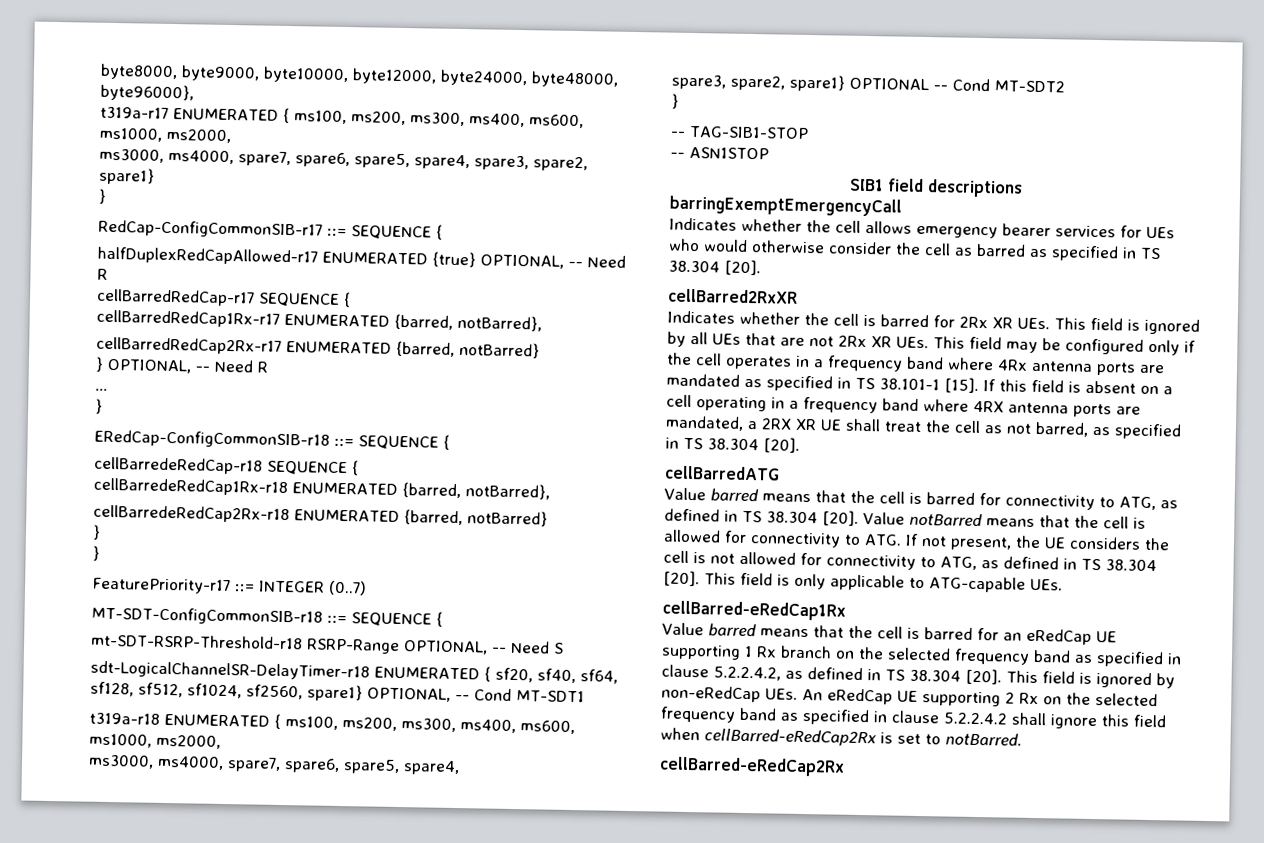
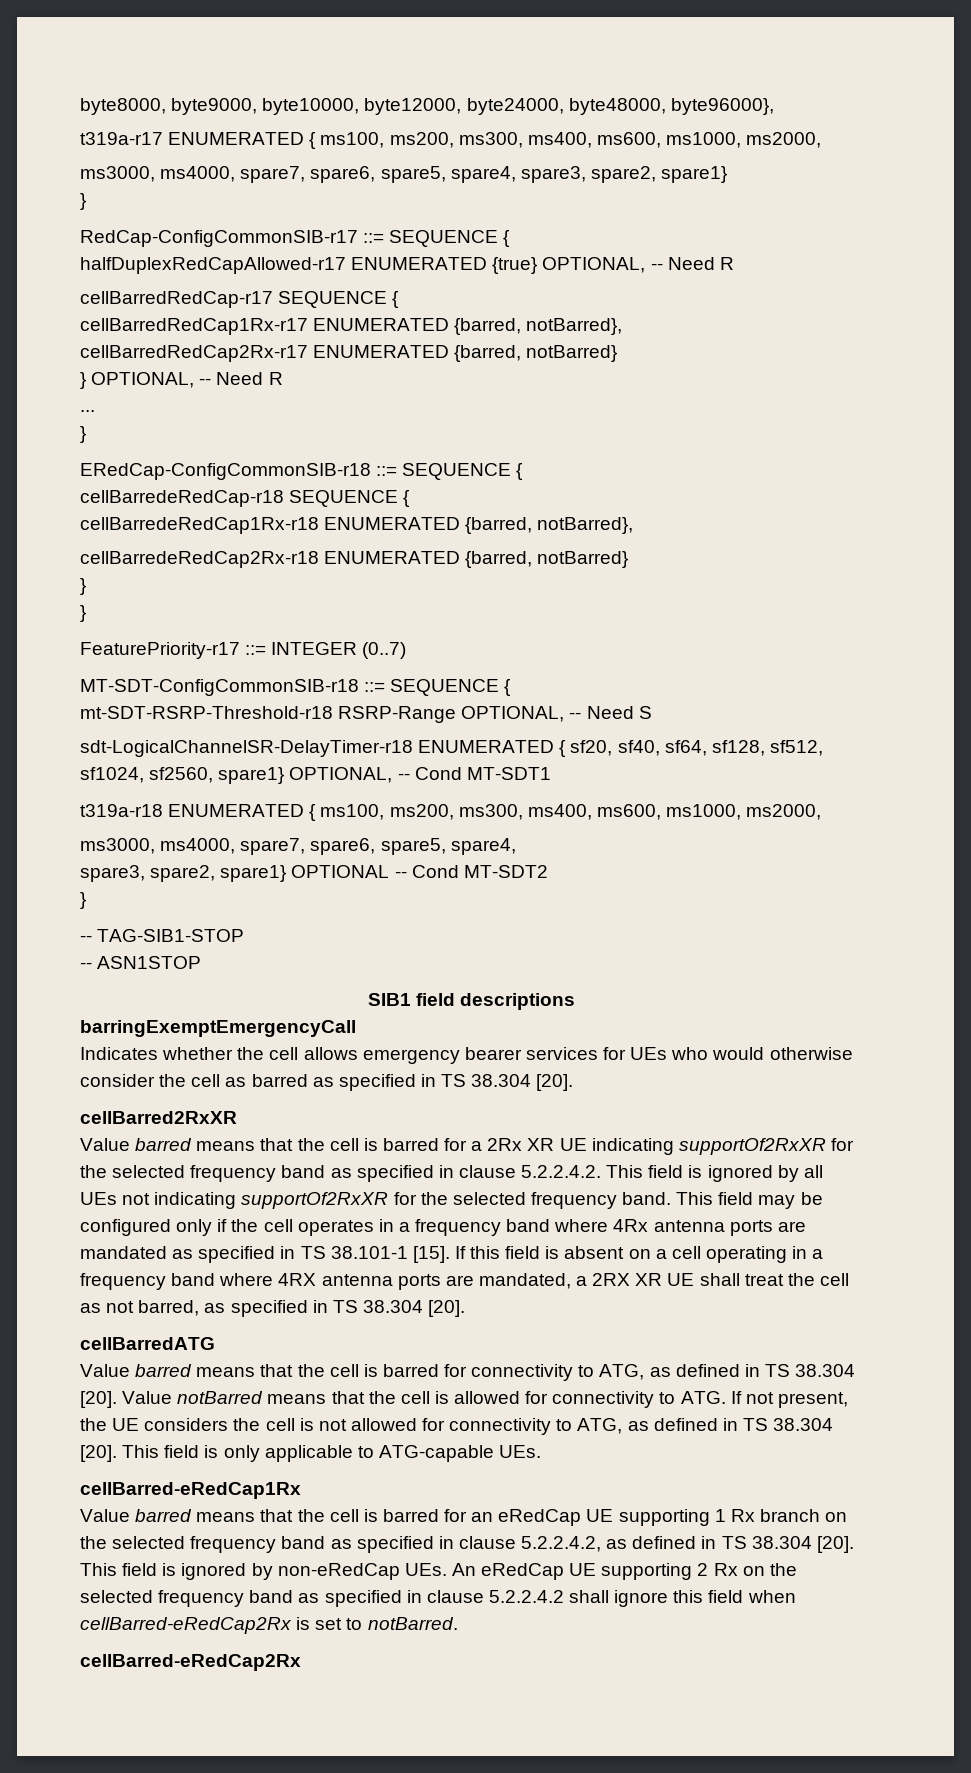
[667,310,1050,330] Indicates whether the cell is barred for 2Rx XR UEs. -> [80,1138,854,1155] [80,1165,602,1182] Value barred means that the cell is barred for a 2Rx XR UE indicating supportOf2RxXR for the selected frequency band as specified in clause 5.2.2.4.2.
[745,332,929,349] that are not 2Rx XR UEs. -> [122,1192,672,1209] not indicating supportOf2RxXR for the selected frequency band.

